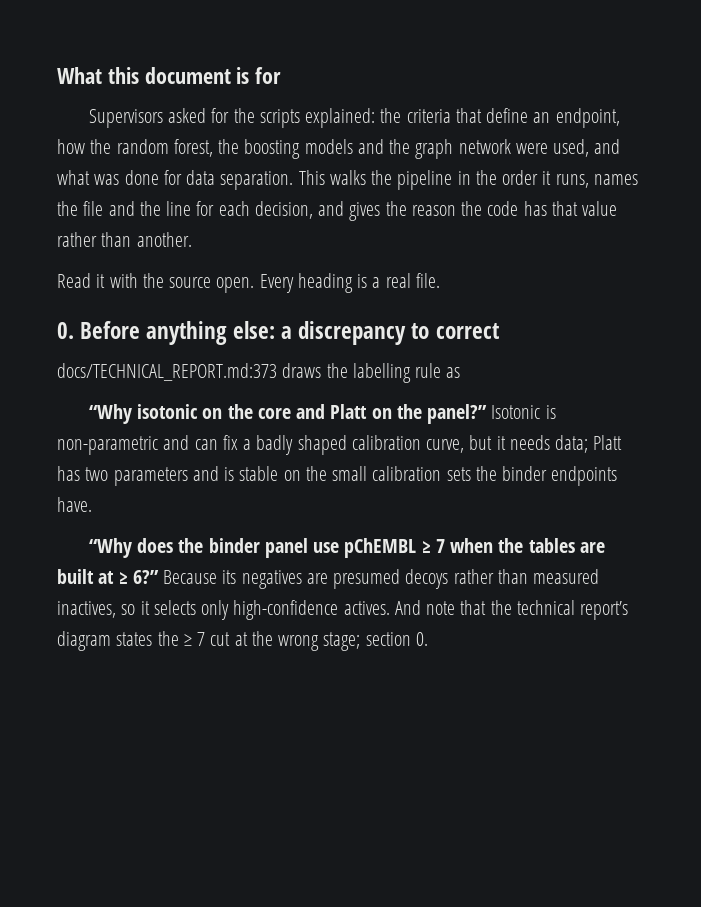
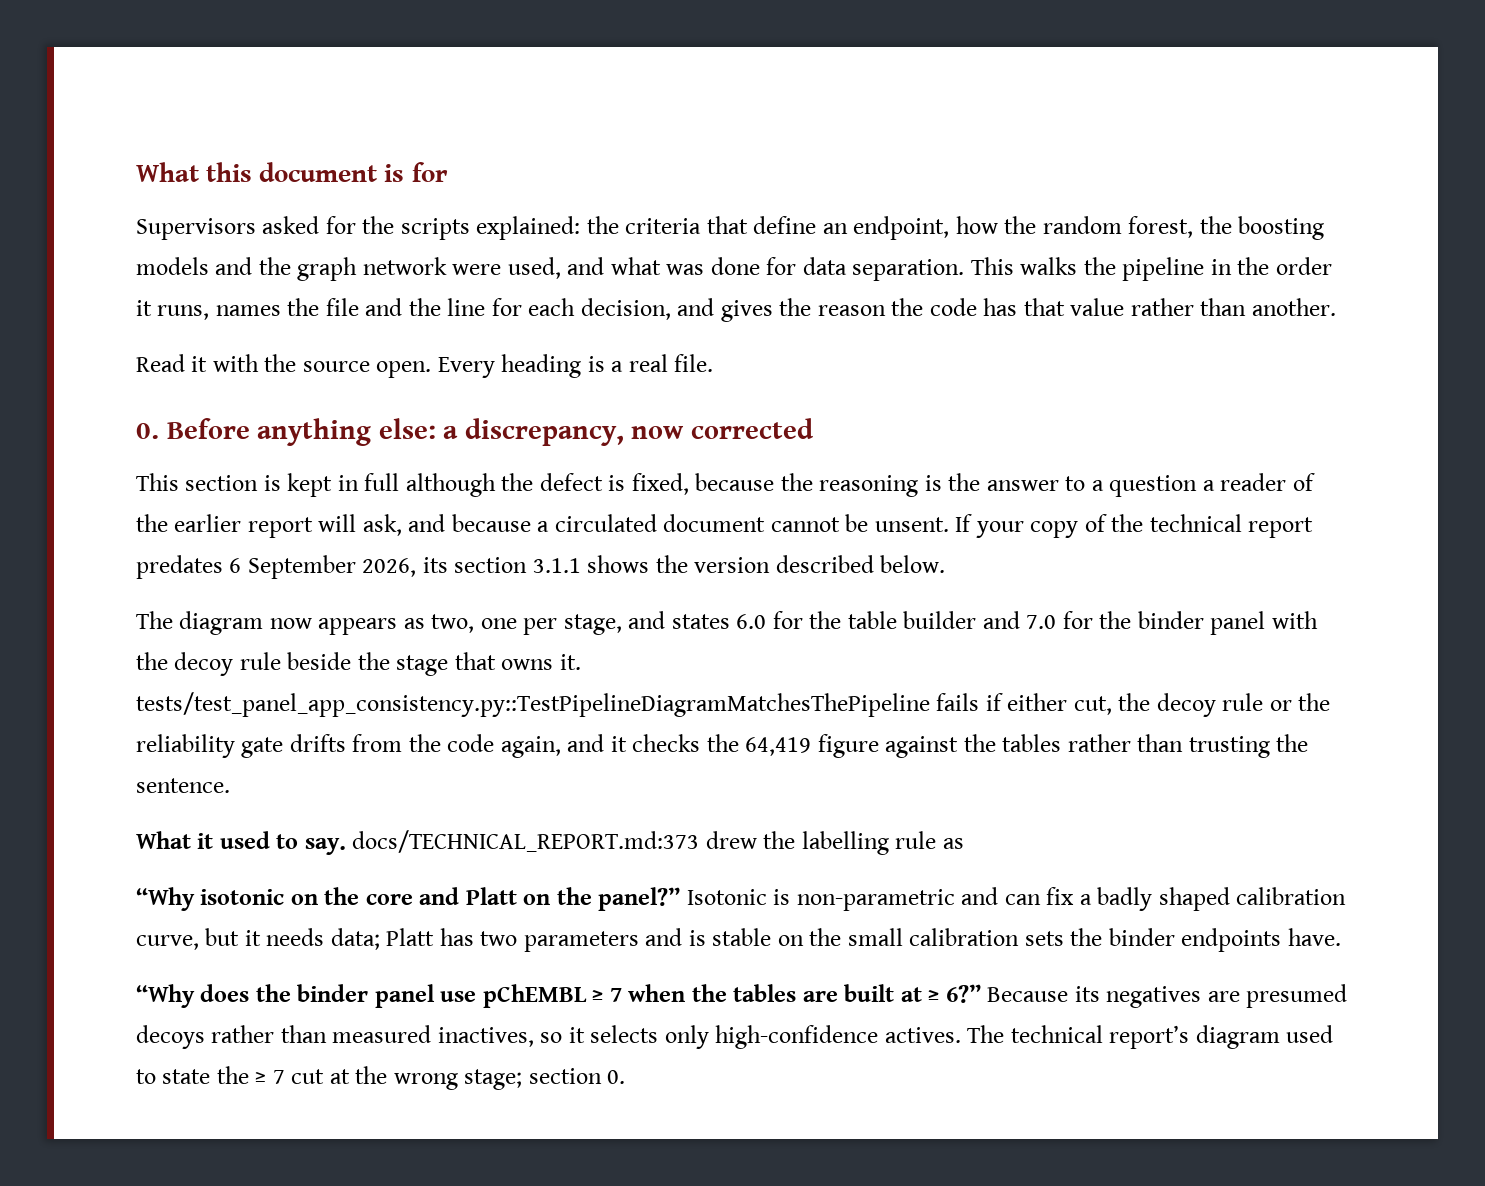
[298,321,499,345] [57,363,322,381] discrepancy to correct // docs/TECHNICAL_REPORT.md:373 draws -> [464,418,814,446] [136,473,1315,497] [136,514,1314,538] [136,555,946,579] [136,611,1318,635] [136,652,581,676] [136,692,1331,717] [136,734,1309,758] [136,778,230,793] [136,830,757,855] discrepancy, now corrected // This section is kept in full although the defect is fixed, because the reasoning is the answer to a question a reader of the earlier report will ask, and because a circulated document cannot be unsent. If your copy of the technical report predates 6 September 2026, its section 3.1.1 shows the version described below. // The diagram now appears as two, one per stage, and states 6.0 for the table builder and 7.0 for the binder panel with the decoy rule beside the stage that owns it. tests/test_panel_app_consistency.py::TestPipelineDiagramMatchesThePipeline fails if either cut, the decoy rule or the reliability gate drifts from the code again, and it checks the 64,419 figure against the tables rather than trusting the sentence. // What it used to say. docs/TECHNICAL_REPORT.md:373 drew
[394,600,629,620] [57,631,153,651] And note that the technical report’s diagram states -> [967,1025,1334,1049] [136,1069,211,1084] The technical report’s diagram used to state

